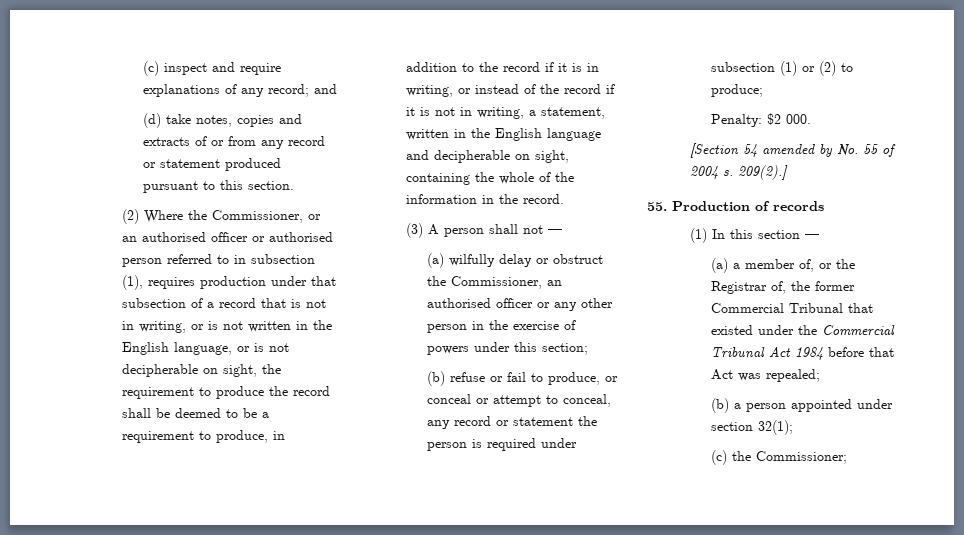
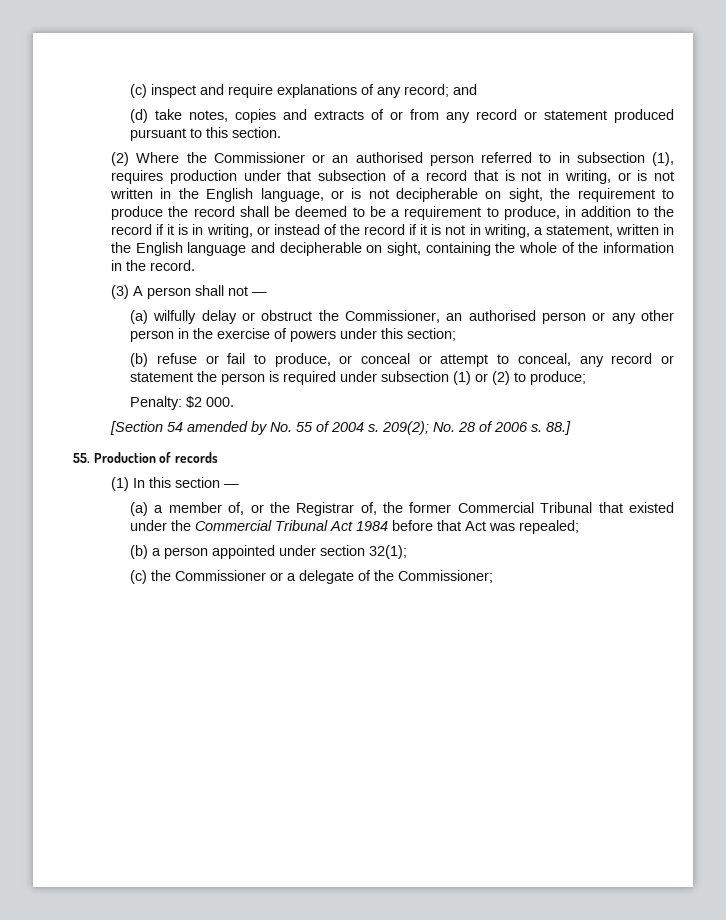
[211,210,303,223] Commissioner, -> [213,152,305,163] Commissioner
[210,232,333,242] officer or authorised -> (423, 157) none
[495,298,533,308] officer -> [542,312,587,324] person
[737,165,788,180] 209(2).] -> [382,421,572,435] 209(2); No. 28 of 2006 s. 88.]
(751, 456) none -> [175,570,395,584] Commissioner or a delegate of the

